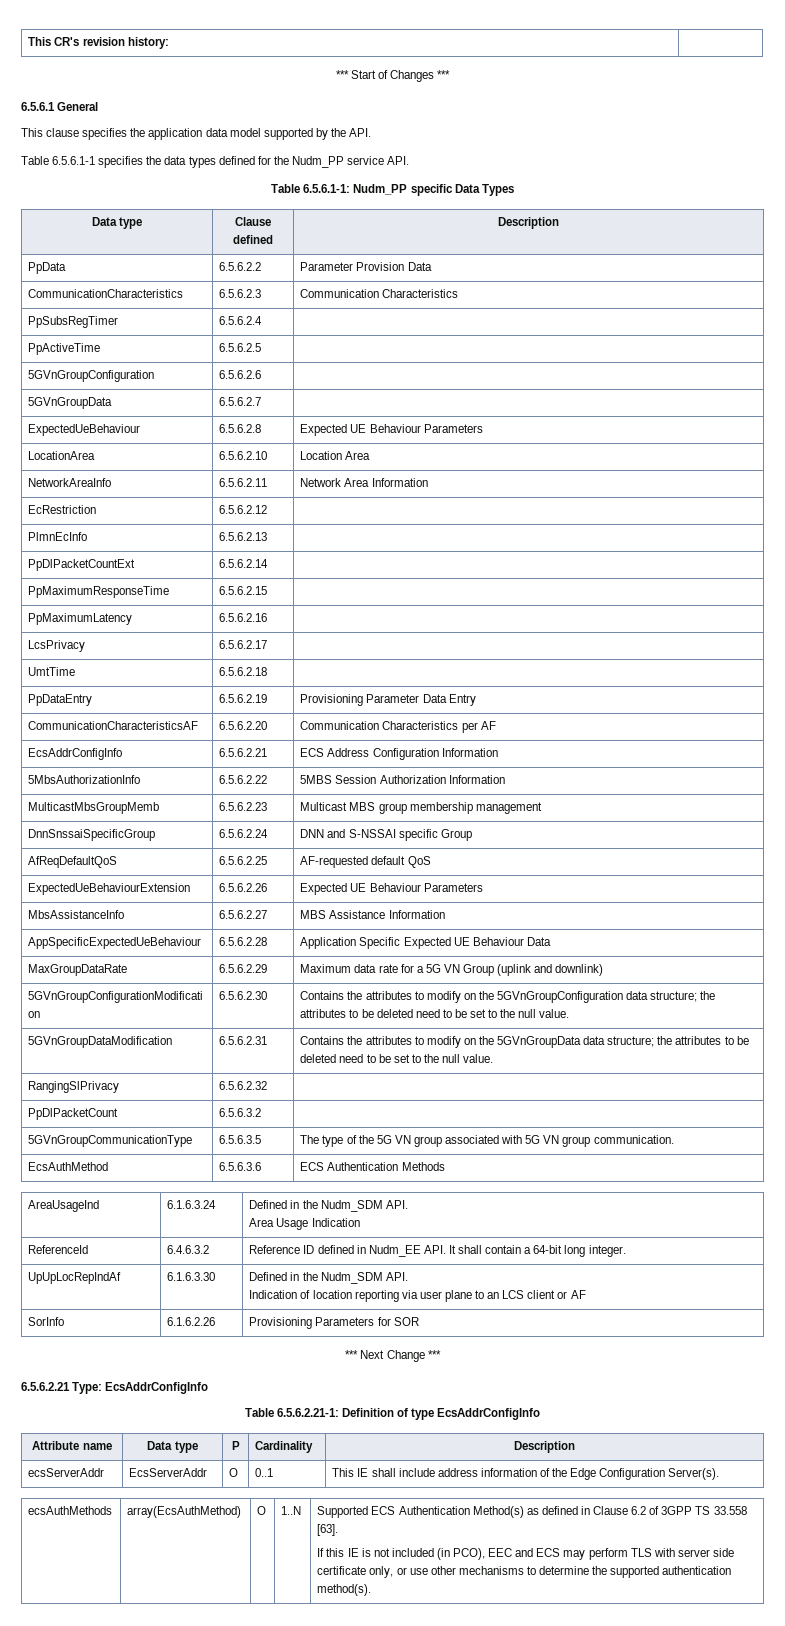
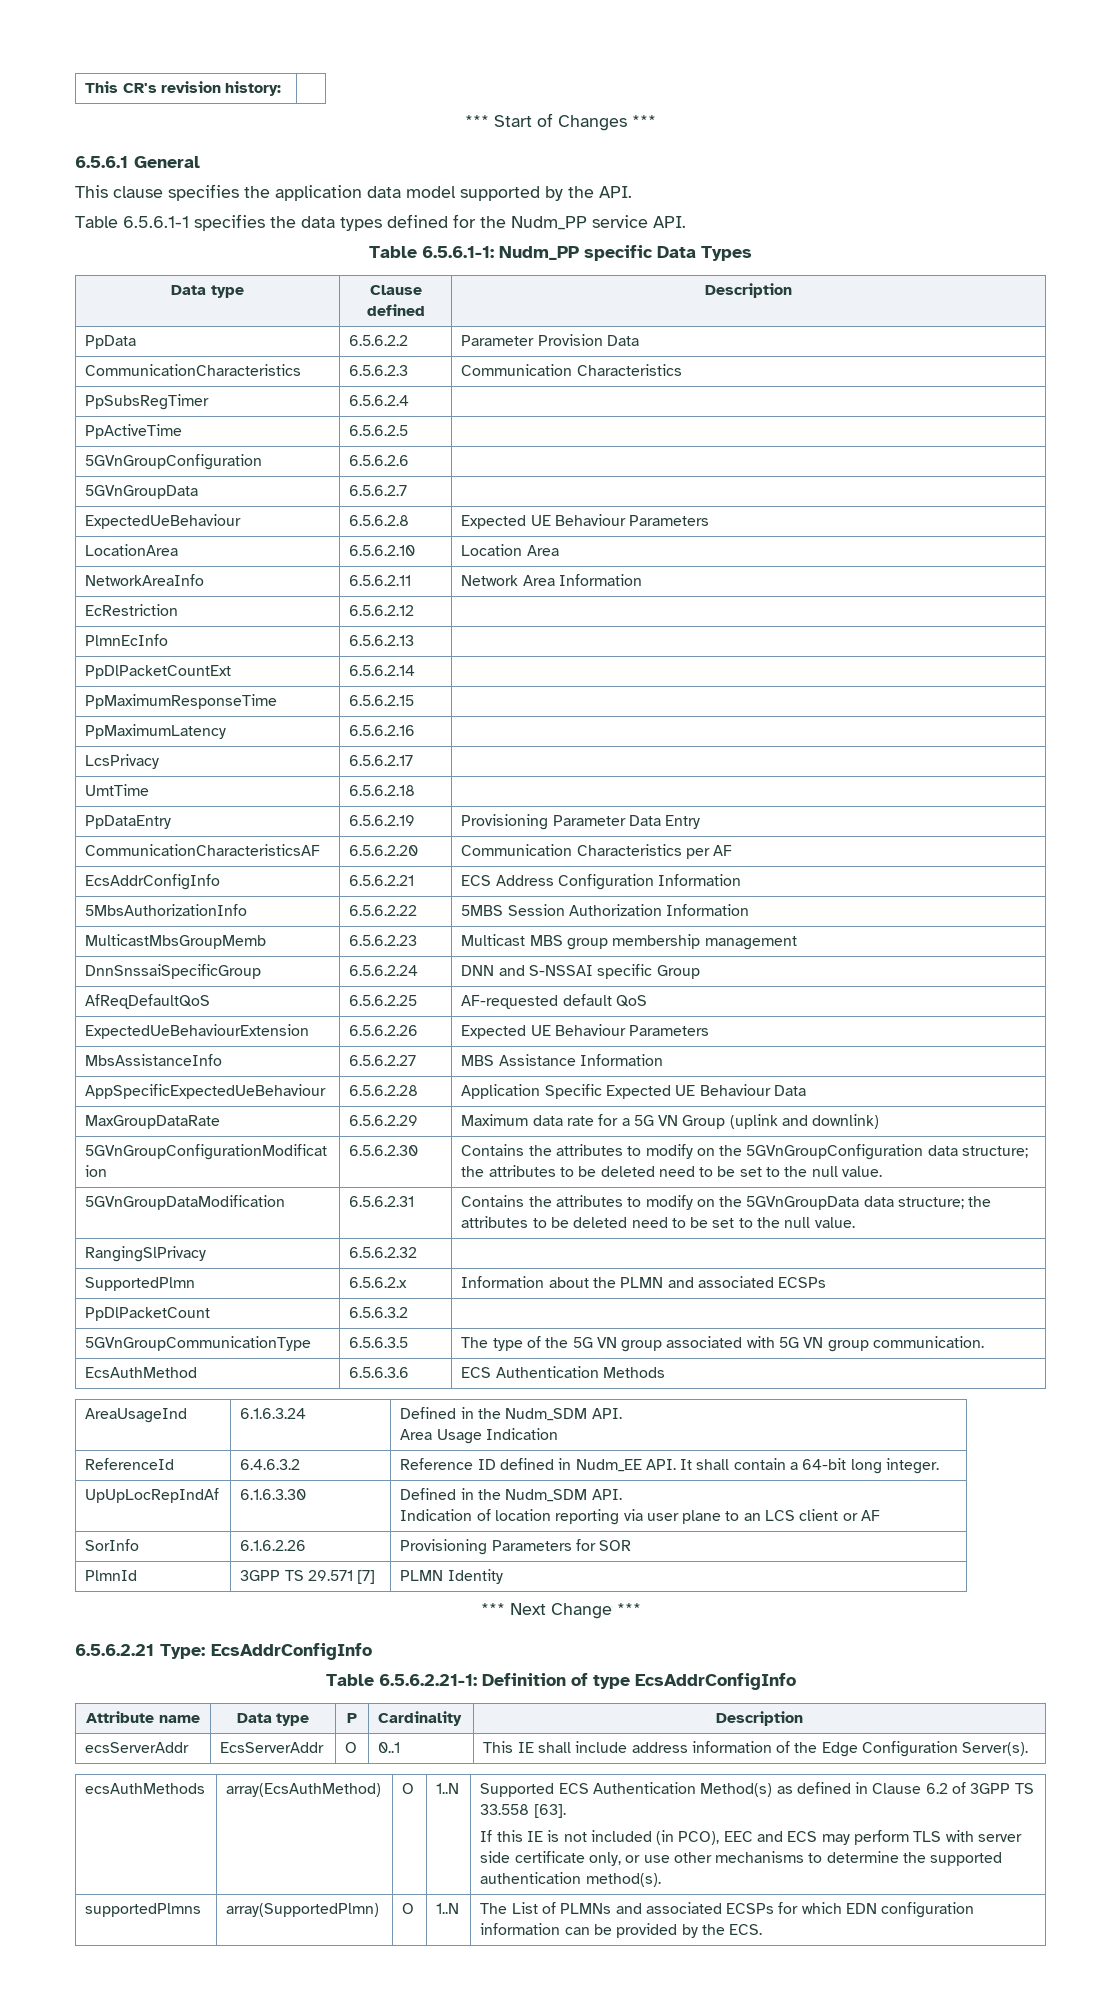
(268, 1085) none -> [85,1277,196,1291] [349,1277,408,1288] [461,1276,827,1288] // SupportedPlmn | 6.5.6.2.x | Information about the PLMN and associated ECSPs
(419, 1321) none -> [85,1570,138,1581] [240,1570,376,1584] [400,1569,503,1584] // PlmnId | 3GPP TS 29.571 [7] | PLMN Identity
(372, 1590) none -> [85,1903,202,1917] [226,1903,380,1917] [402,1903,415,1914] [436,1903,460,1914] [480,1902,975,1918] [480,1923,763,1938] // supportedPlmns | array(SupportedPlmn) | O | 1..N | The List of PLMNs and associated ECSPs for which EDN configuration information can be provided by the ECS.

